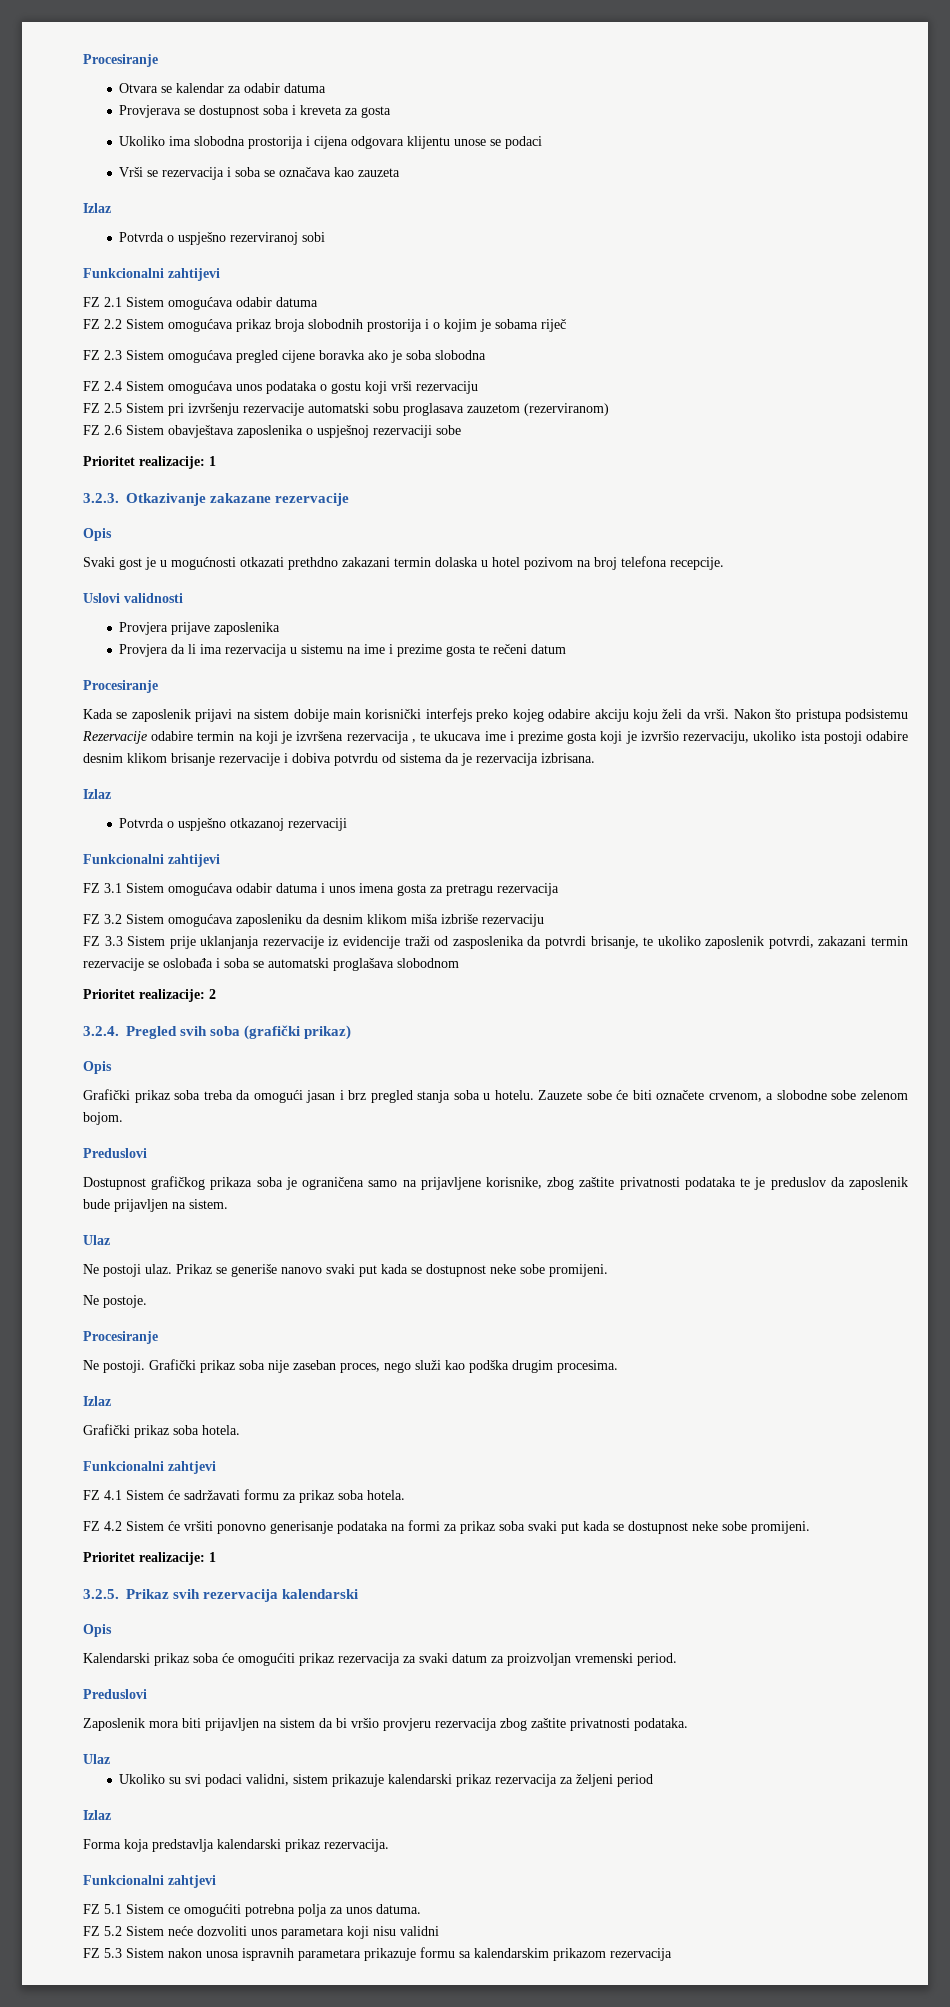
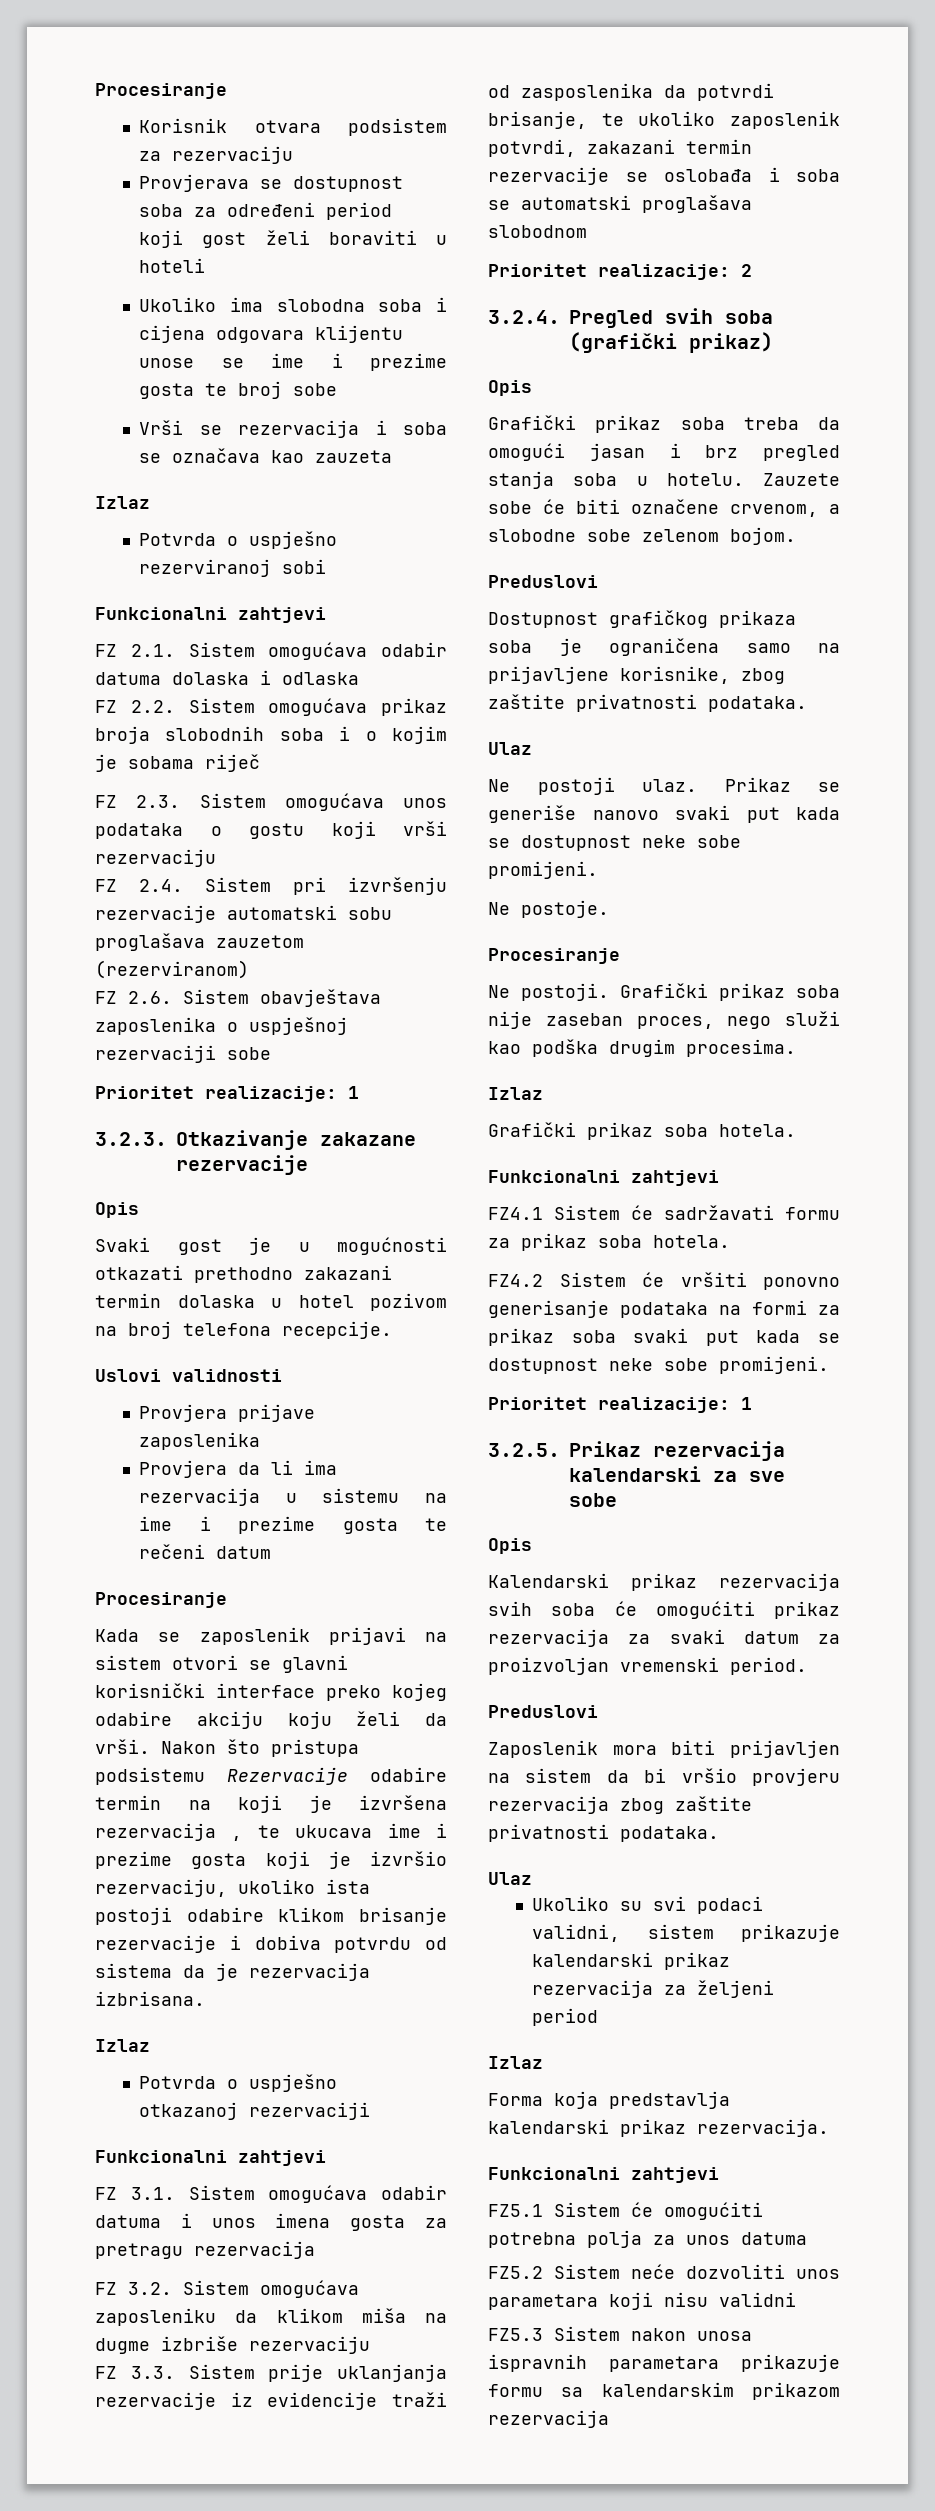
[83,54,158,67] [119,83,327,93] [119,105,392,118] Procesiranje // Otvara se kalendar za odabir datuma // Provjerava se dostupnost soba i kreveta za gosta -> [95,83,227,99] [139,118,447,136] [139,146,294,164] [139,174,404,192] [139,202,393,220] [139,230,447,248] [139,258,206,273] Procesiranje // Korisnik otvara podsistem za rezervaciju // Provjerava se dostupnost soba za određeni period koji gost želi boraviti u hoteli
[248,136,304,149] prostorija -> [378,299,423,312] soba
[505,136,543,149] podaci -> [271,353,447,371] [139,381,338,399] ime i prezime gosta te broj sobe
[168,268,220,281] [83,297,318,310] [83,319,122,329] zahtijevi // FZ 2.1 Sistem omogućava odabir datuma // FZ 2.2 -> [238,607,326,623] [95,642,447,660] [95,670,359,685] [95,700,175,713] zahtjevi // FZ 2.1. Sistem omogućava odabir datuma dolaska i odlaska // FZ 2.2.
[367,319,422,332] prostorija -> [279,728,324,741] soba
[104,350,486,363] [83,381,122,391] 2.3 Sistem omogućava pregled cijene boravka ako je soba slobodna // FZ 2.4 -> [136,795,181,808] 2.3.
[104,403,122,413] 2.5 -> [139,879,183,892] 2.4.
[403,403,464,416] proglasava -> [95,933,205,951] proglašava
[104,425,122,435] 2.6 -> [128,991,172,1004] 2.6.
[288,557,338,570] prethdno -> [194,1267,293,1283] prethodno
[293,708,472,722] dobije main korisnički interfejs -> [172,1655,348,1673] [95,1683,315,1698] otvori se glavni korisnički interface
[83,753,123,763] desnim -> (264, 1914) none
[168,854,220,867] [83,883,122,893] zahtijevi // FZ 3.1 -> [238,2150,326,2166] [95,2187,175,2200] zahtjevi // FZ 3.1.
[104,914,122,924] 3.2 -> [128,2282,172,2295] 3.2.
[323,914,363,924] desnim -> (258, 2316) none
(438, 919) none -> [425,2313,447,2323] [95,2338,150,2354] na dugme
[104,936,123,946] 3.3 -> [130,2366,175,2379] 3.3.
[656,1090,705,1100] označete -> [631,499,719,514] označene
[684,1177,908,1190] [83,1199,228,1212] podataka te je preduslov da zaposlenik bude prijavljen na sistem. -> [708,696,807,712] podataka.
[83,1490,122,1500] FZ 4.1 -> [488,1207,543,1220] FZ4.1
[83,1521,122,1531] FZ 4.2 -> [488,1274,543,1287] FZ4.2
[173,1589,201,1599] svih -> (641, 1449) none
(359, 1594) none -> [713,1471,785,1482] [569,1493,617,1507] za sve sobe
(189, 1659) none -> [719,1573,840,1591] [488,1601,532,1616] rezervacija svih
[83,1904,180,1914] FZ 5.1 Sistem ce -> [488,2202,653,2217] FZ5.1 Sistem će
[376,1904,421,1914] [83,1926,122,1936] datuma. // FZ 5.2 -> [741,2232,807,2245] [488,2266,543,2279] datuma // FZ5.2
[83,1948,122,1958] FZ 5.3 -> [488,2328,543,2341] FZ5.3

